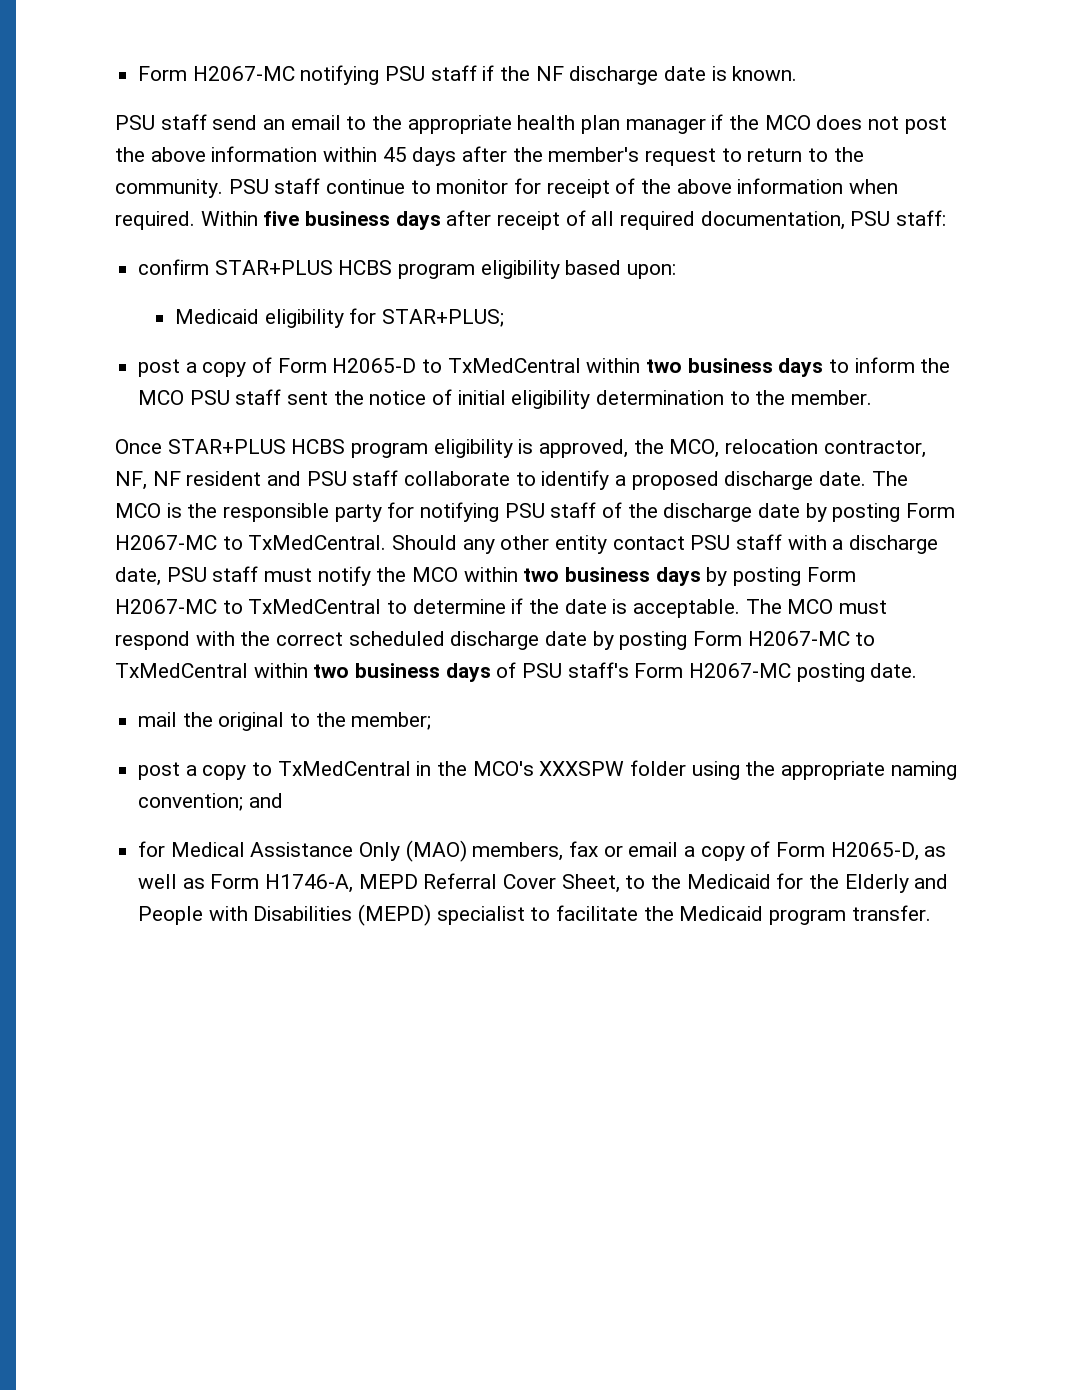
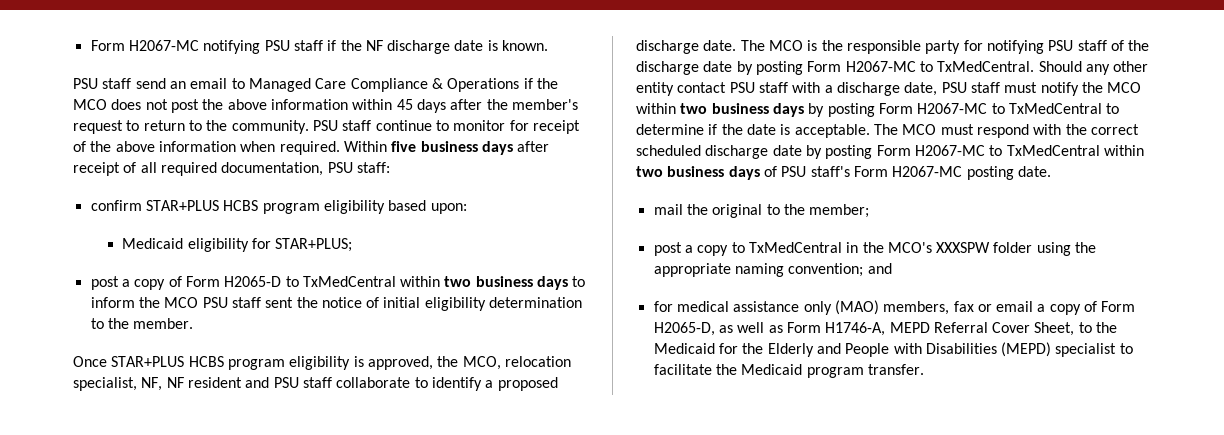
[372,115,706,134] the appropriate health plan manager -> [248,78,520,92] Managed Care Compliance & Operations
[823,440,926,458] contractor, -> [73,377,137,391] specialist,
[170,842,401,861] Medical Assistance Only -> [676,301,832,315] medical assistance only

